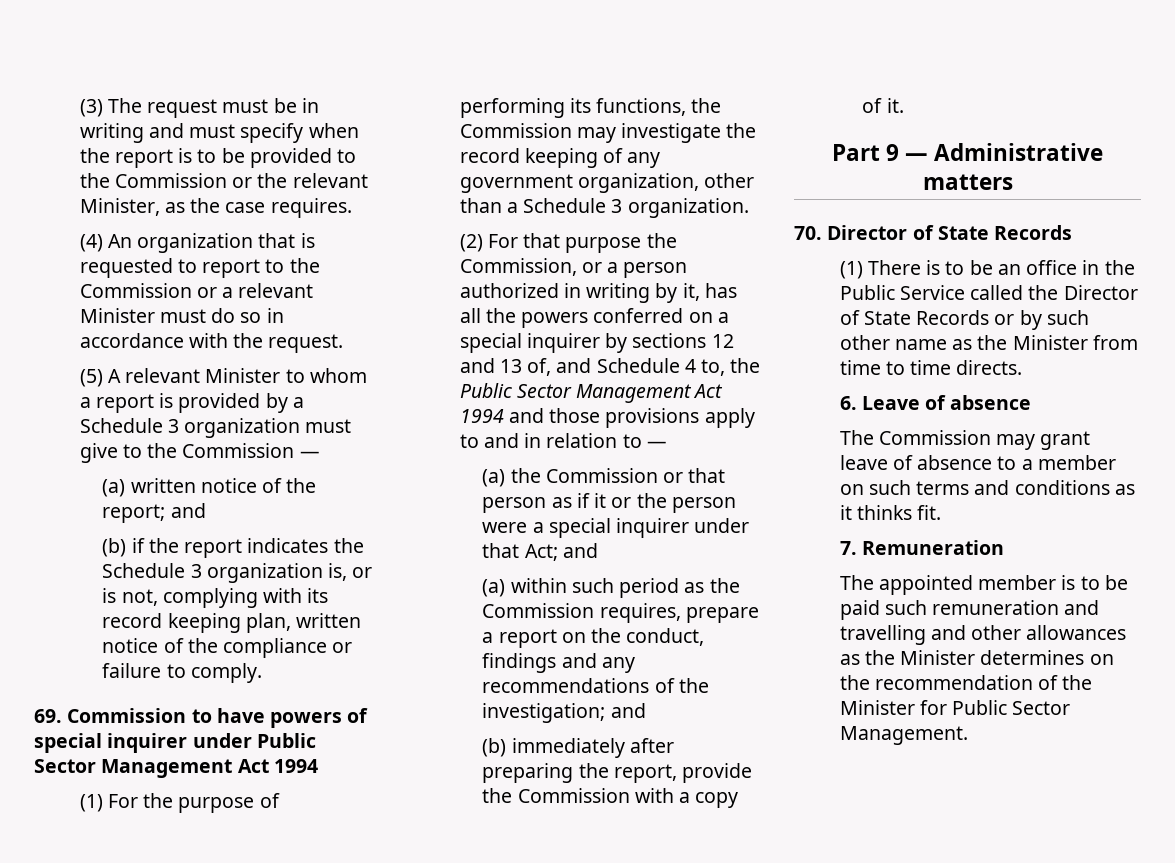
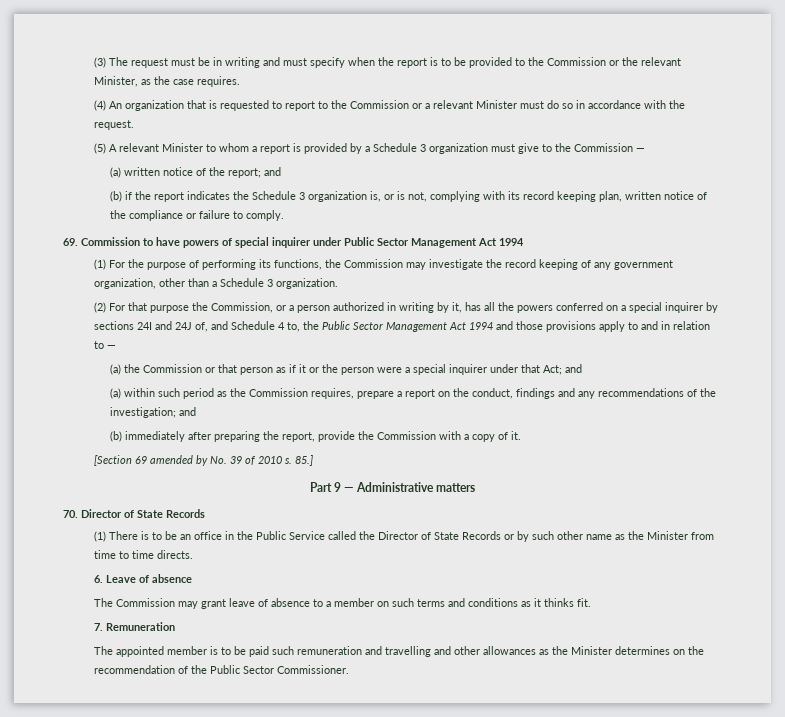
[711,334,734,348] [459,358,522,373] 12 and 13 -> [137,321,193,330] 24I and 24J
(904, 105) none -> [94,455,314,466] // [Section 69 amended by No. 39 of 2010 s. 85.]
[839,700,1071,715] [839,726,968,745] Minister for Public Sector Management. -> [210,665,350,674] Public Sector Commissioner.

